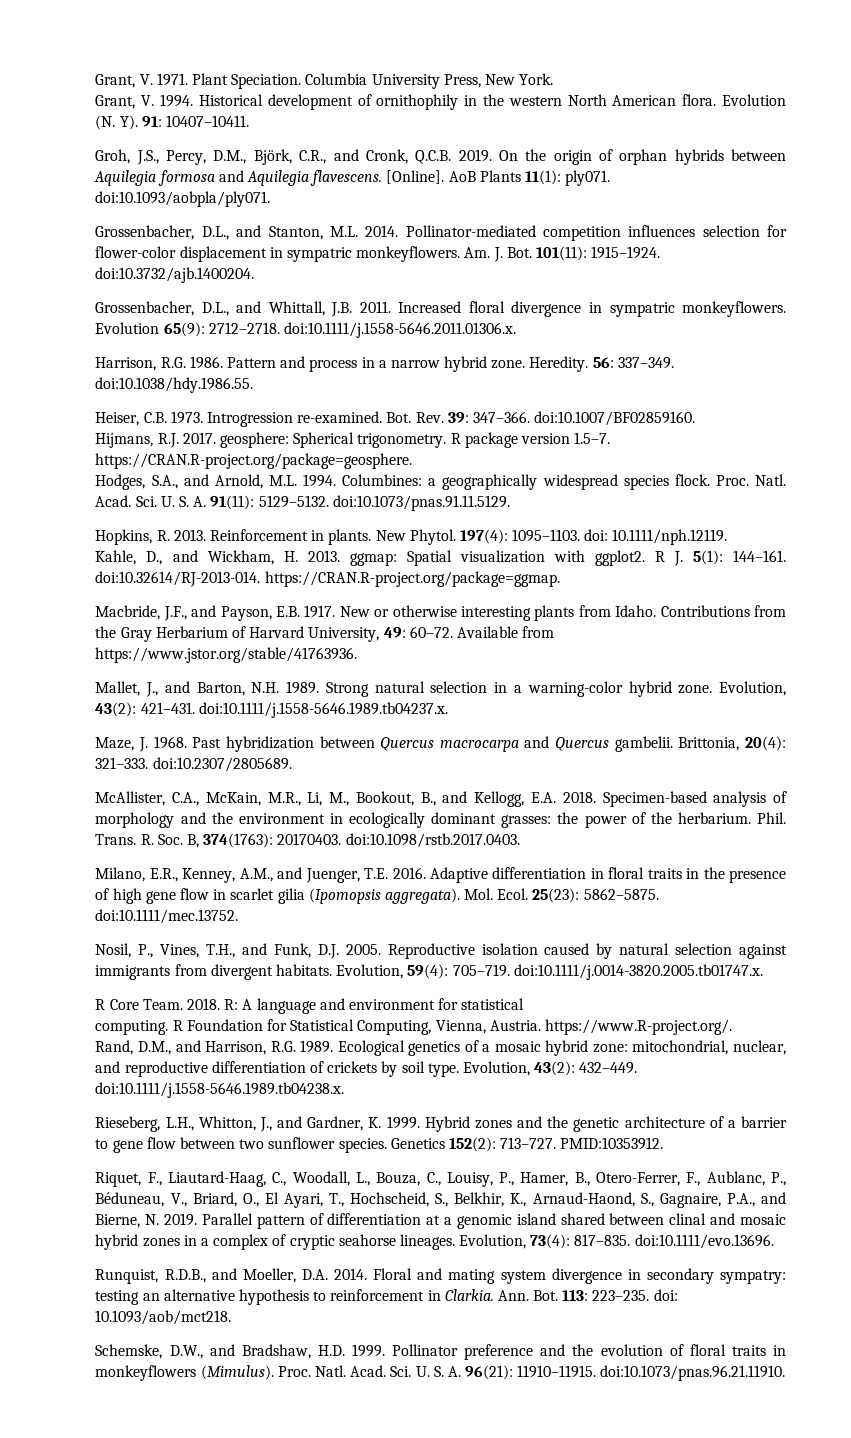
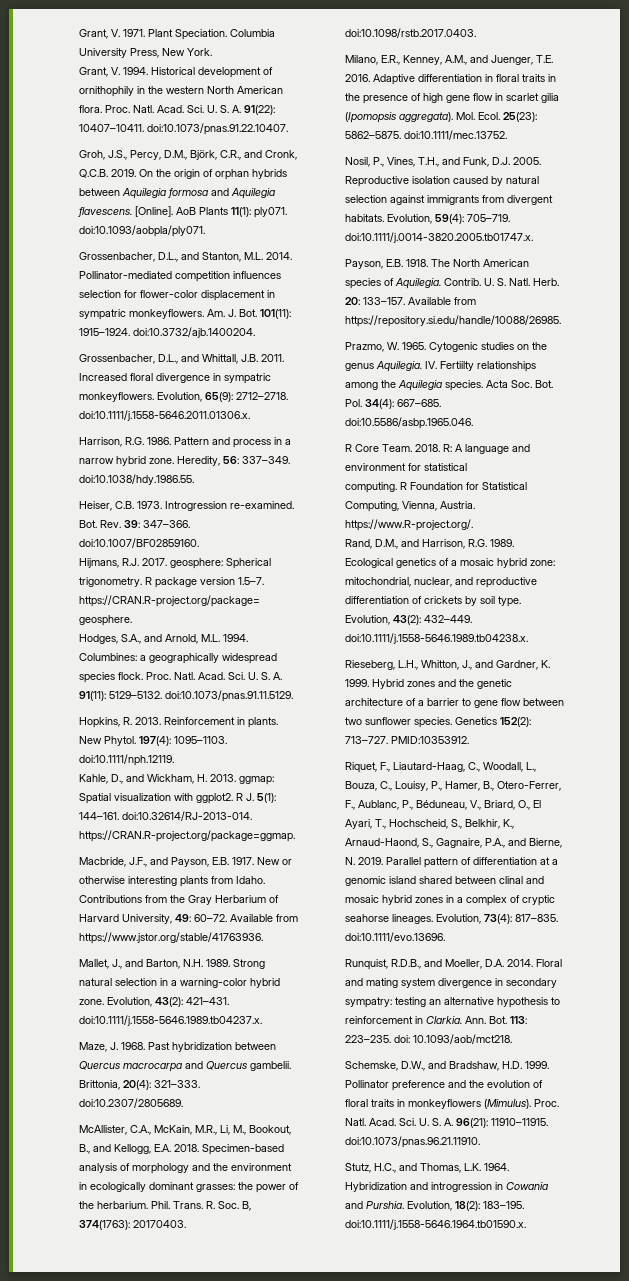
[721,94,786,106] [95,115,162,130] Evolution (N. Y). 91: -> [104,105,275,115] Proc. Natl. Acad. Sci. U. S. A. 91(22):
(250, 121) none -> [146,123,288,135] doi:10.1073/pnas.91.22.10407.
[95,322,160,334] Evolution -> [156,392,202,402] Evolution,
[529,356,589,372] Heredity. -> [176,456,220,466] Heredity,
[584,529,728,545] doi: 10.1111/nph.12119. -> [78,754,174,766] doi:10.1111/nph.12119.
(763, 972) none -> [344,259,529,269] [344,278,559,289] [344,297,476,305] [344,315,561,327] [344,342,547,352] [344,361,536,372] [344,380,553,391] [344,399,441,409] [344,417,473,429] // Payson, E.B. 1918. The North American species of Aquilegia. Contrib. U. S. Natl. Herb. 20: 133–157. Available from https://repository.si.edu/handle/10088/26985. // Prazmo, W. 1965. Cytogenic studies on the genus Aquilegia. IV. Fertiilty relationships among the Aquilegia species. Acta Soc. Bot. Pol. 34(4): 667–685. doi:10.5586/asbp.1965.046.
(786, 1373) none -> [344,1163,509,1173] [344,1182,548,1192] [344,1201,524,1211] [344,1219,526,1230] // Stutz, H.C., and Thomas, L.K. 1964. Hybridization and introgression in Cowania and Purshia. Evolution, 18(2): 183–195. doi:10.1111/j.1558-5646.1964.tb01590.x.

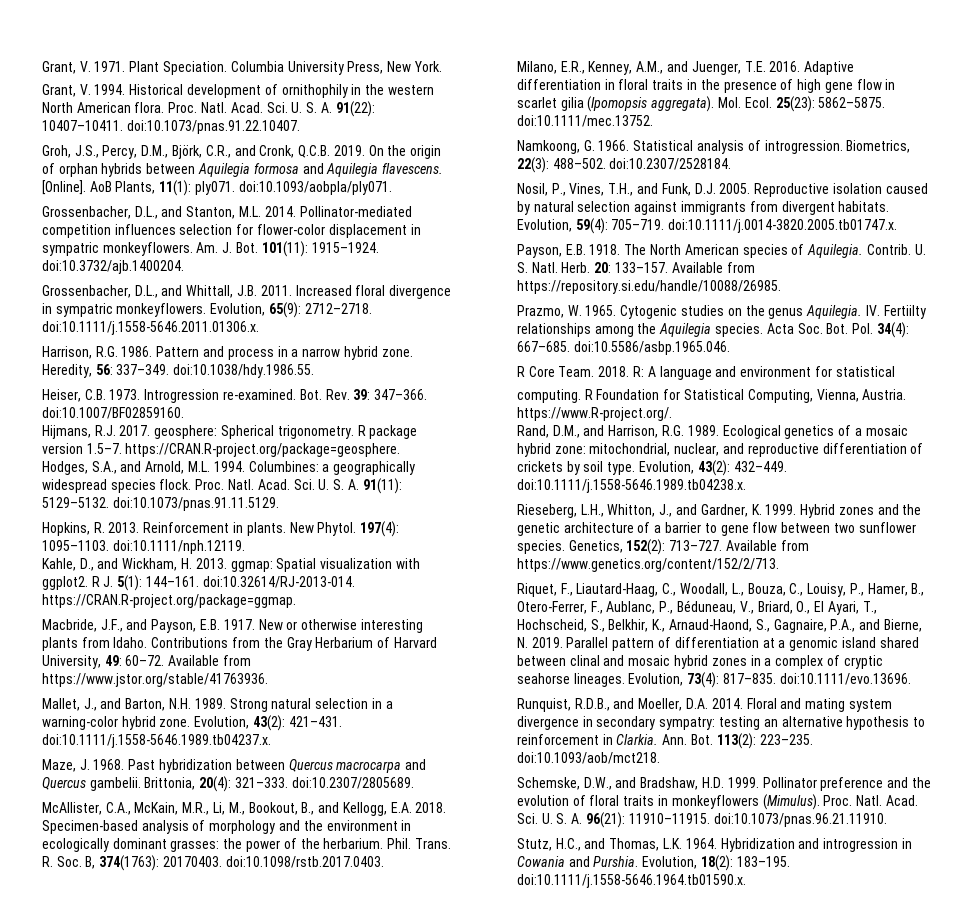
[198,207,228,215] Plants -> [115,181,156,194] Plants,
(507, 135) none -> [516,140,911,154] [516,157,732,173] // Namkoong, G. 1966. Statistical analysis of introgression. Biometrics, 22(3): 488–502. doi:10.2307/2528184.
[454,717,497,725] Genetics -> [568,540,623,553] Genetics,
[390,736,469,744] PMID:10353912. -> [726,540,809,551] [516,558,779,572] Available from https://www.genetics.org/content/152/2/713.
[509,1016,527,1024] [344,1034,512,1044] 113: 223–235. doi: 10.1093/aob/mct218. -> [716,733,813,749] [516,752,660,764] 113(2): 223–235. doi:10.1093/aob/mct218.

